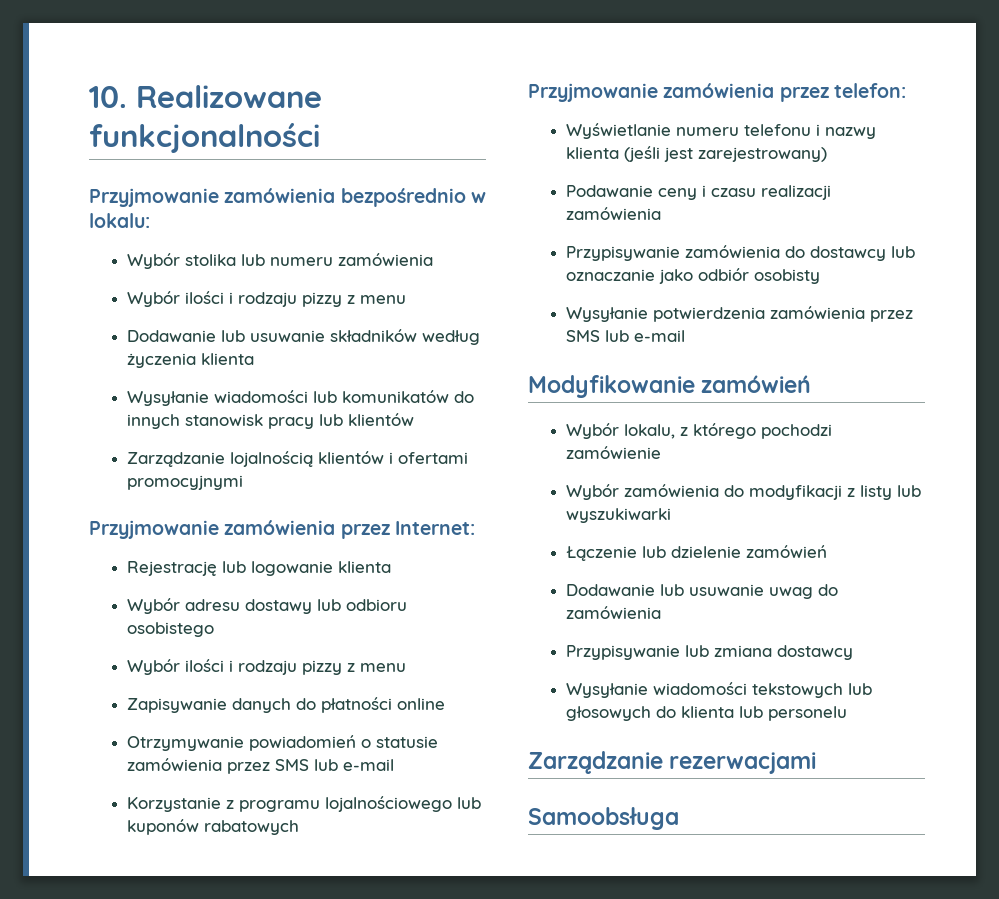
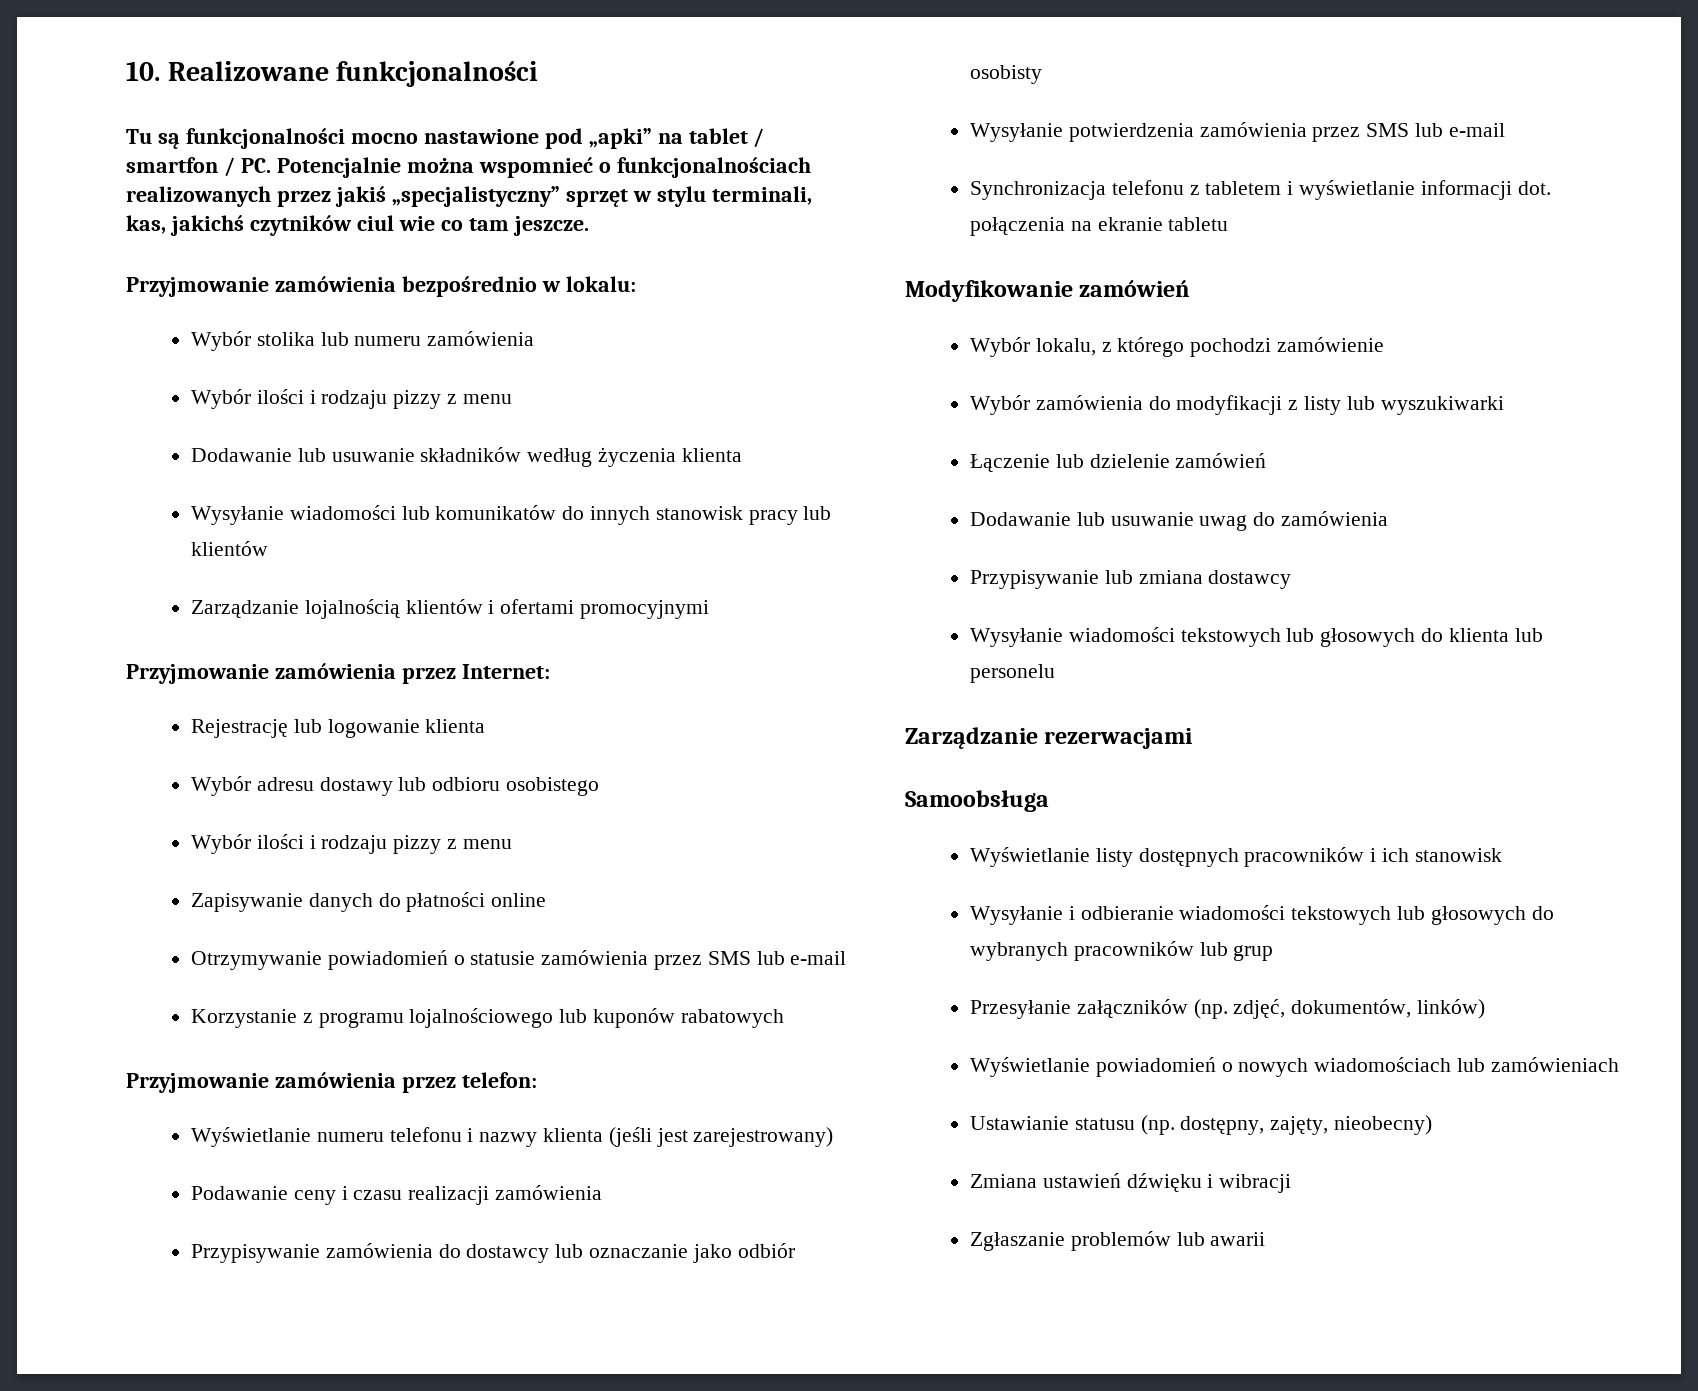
(320, 138) none -> [126,128,765,149] [126,157,811,178] [126,186,812,207] [126,215,589,236] // Tu są funkcjonalności mocno nastawione pod „apki” na tablet / smartfon / PC. Potencjalnie można wspomnieć o funkcjonalnościach realizowanych przez jakiś „specjalistyczny” sprzęt w stylu terminali, kas, jakichś czytników ciul wie co tam jeszcze.
(685, 336) none -> [969,180,1551,200] [969,217,1229,236] // Synchronizacja telefonu z tabletem i wyświetlanie informacji dot. połączenia na ekranie tabletu
(679, 818) none -> [969,847,1502,867] [969,905,1554,925] [969,941,1274,961] [969,999,1485,1019] [969,1057,1619,1077] [969,1115,1432,1135] [969,1173,1292,1193] [969,1231,1266,1251] // Wyświetlanie listy dostępnych pracowników i ich stanowisk // Wysyłanie i odbieranie wiadomości tekstowych lub głosowych do wybranych pracowników lub grup // Przesyłanie załączników (np. zdjęć, dokumentów, linków) // Wyświetlanie powiadomień o nowych wiadomościach lub zamówieniach // Ustawianie statusu (np. dostępny, zajęty, nieobecny) // Zmiana ustawień dźwięku i wibracji // Zgłaszanie problemów lub awarii

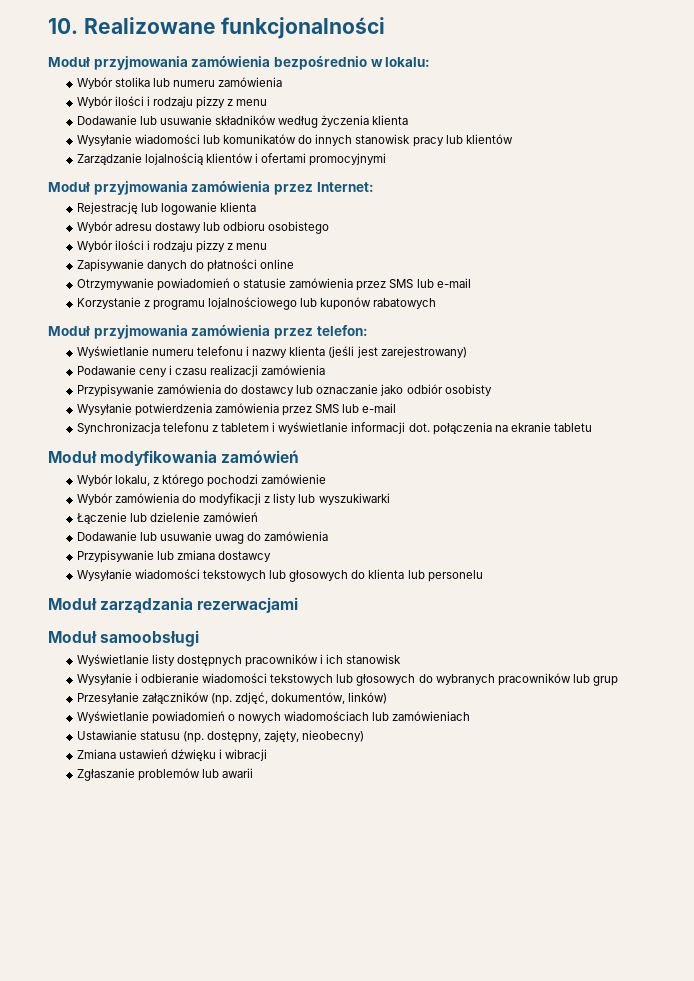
[126,128,765,149] [126,157,811,178] [126,186,812,207] [126,215,589,236] [126,277,269,297] Tu są funkcjonalności mocno nastawione pod „apki” na tablet / smartfon / PC. Potencjalnie można wspomnieć o funkcjonalnościach realizowanych przez jakiś „specjalistyczny” sprzęt w stylu terminali, kas, jakichś czytników ciul wie co tam jeszcze. // Przyjmowanie -> [48,56,188,70] Moduł przyjmowania
[126,664,269,684] Przyjmowanie -> [48,181,188,195] Moduł przyjmowania
[126,1073,269,1093] Przyjmowanie -> [48,325,188,339] Moduł przyjmowania
[905,280,1073,302] Modyfikowanie -> [48,450,218,466] Moduł modyfikowania
[905,727,1038,749] Zarządzanie -> [48,597,194,613] Moduł zarządzania
[905,790,1049,812] Samoobsługa -> [48,630,200,647] Moduł samoobsługi

